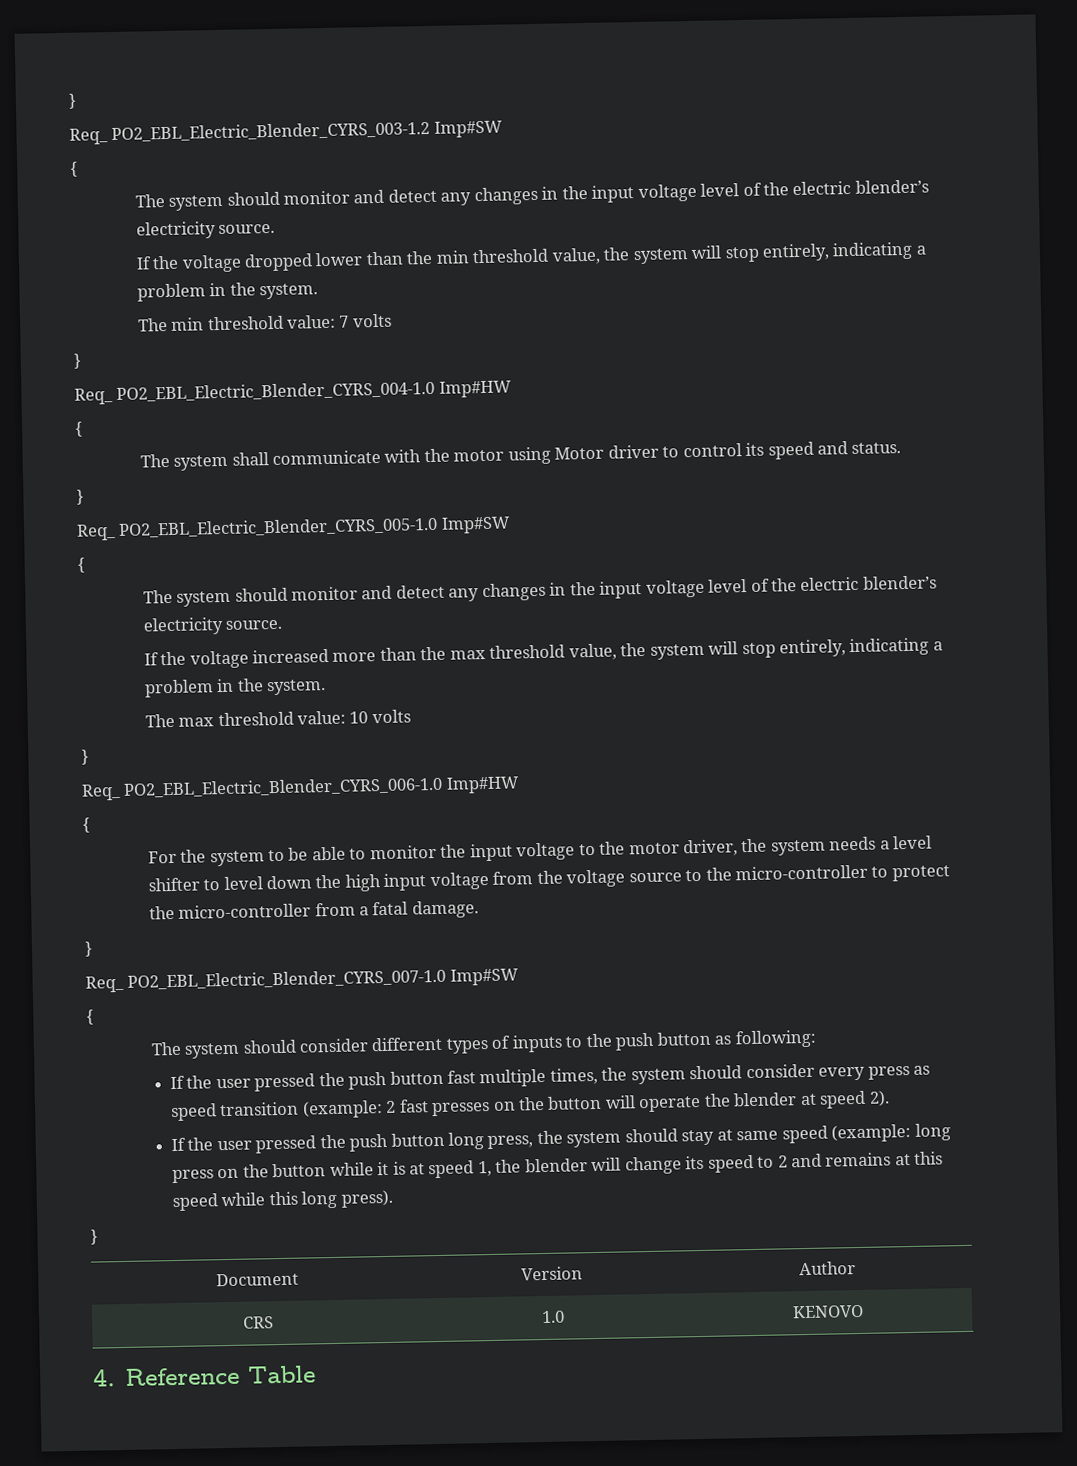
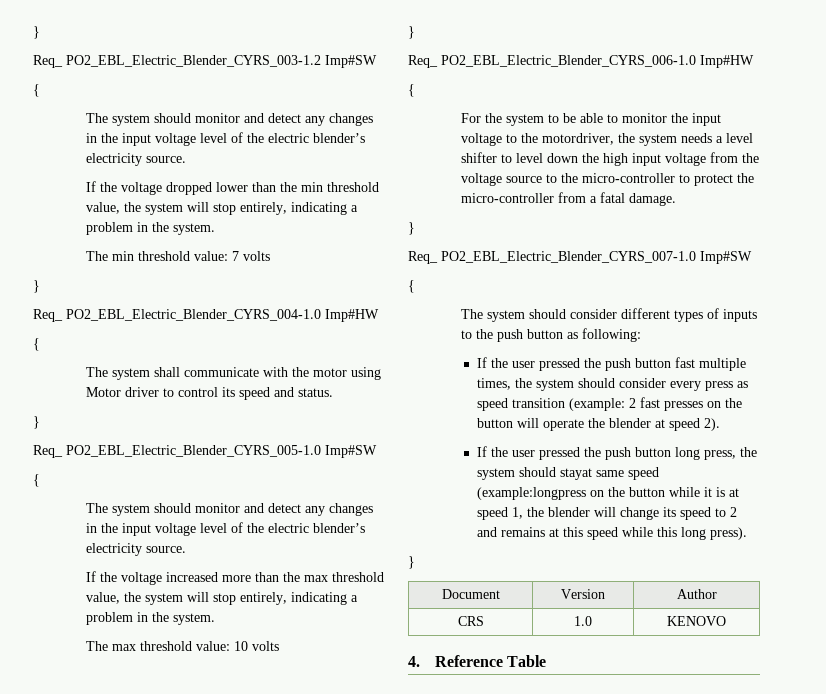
[628,839,739,857] motor driver, -> [542,133,615,145] motordriver,
[681,1123,951,1146] [171,1169,214,1184] stay at same speed (example: long press -> [559,467,659,480] [476,487,586,500] stayat same speed (example:longpress

